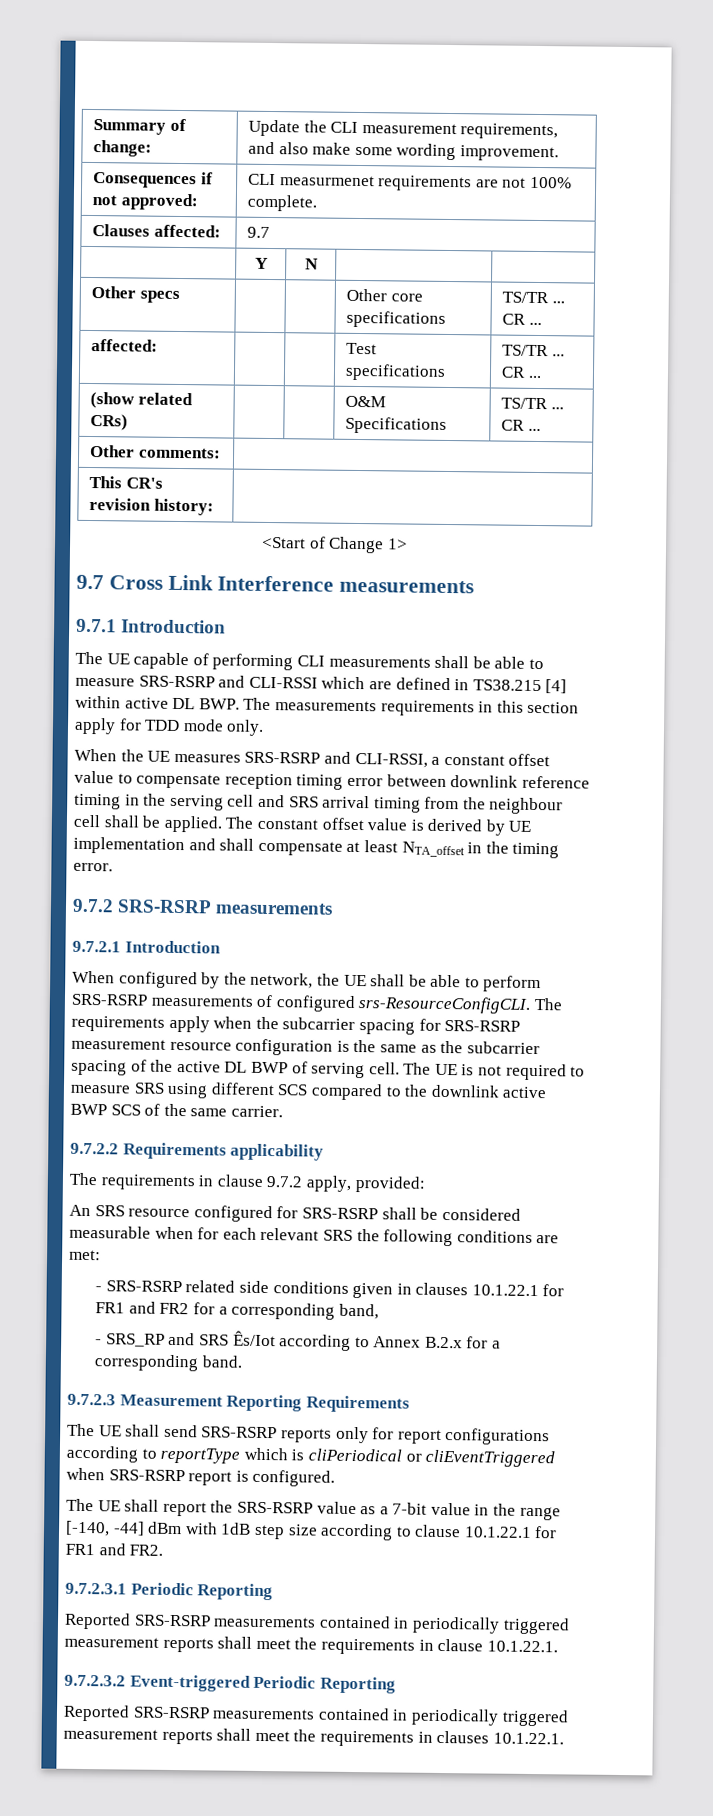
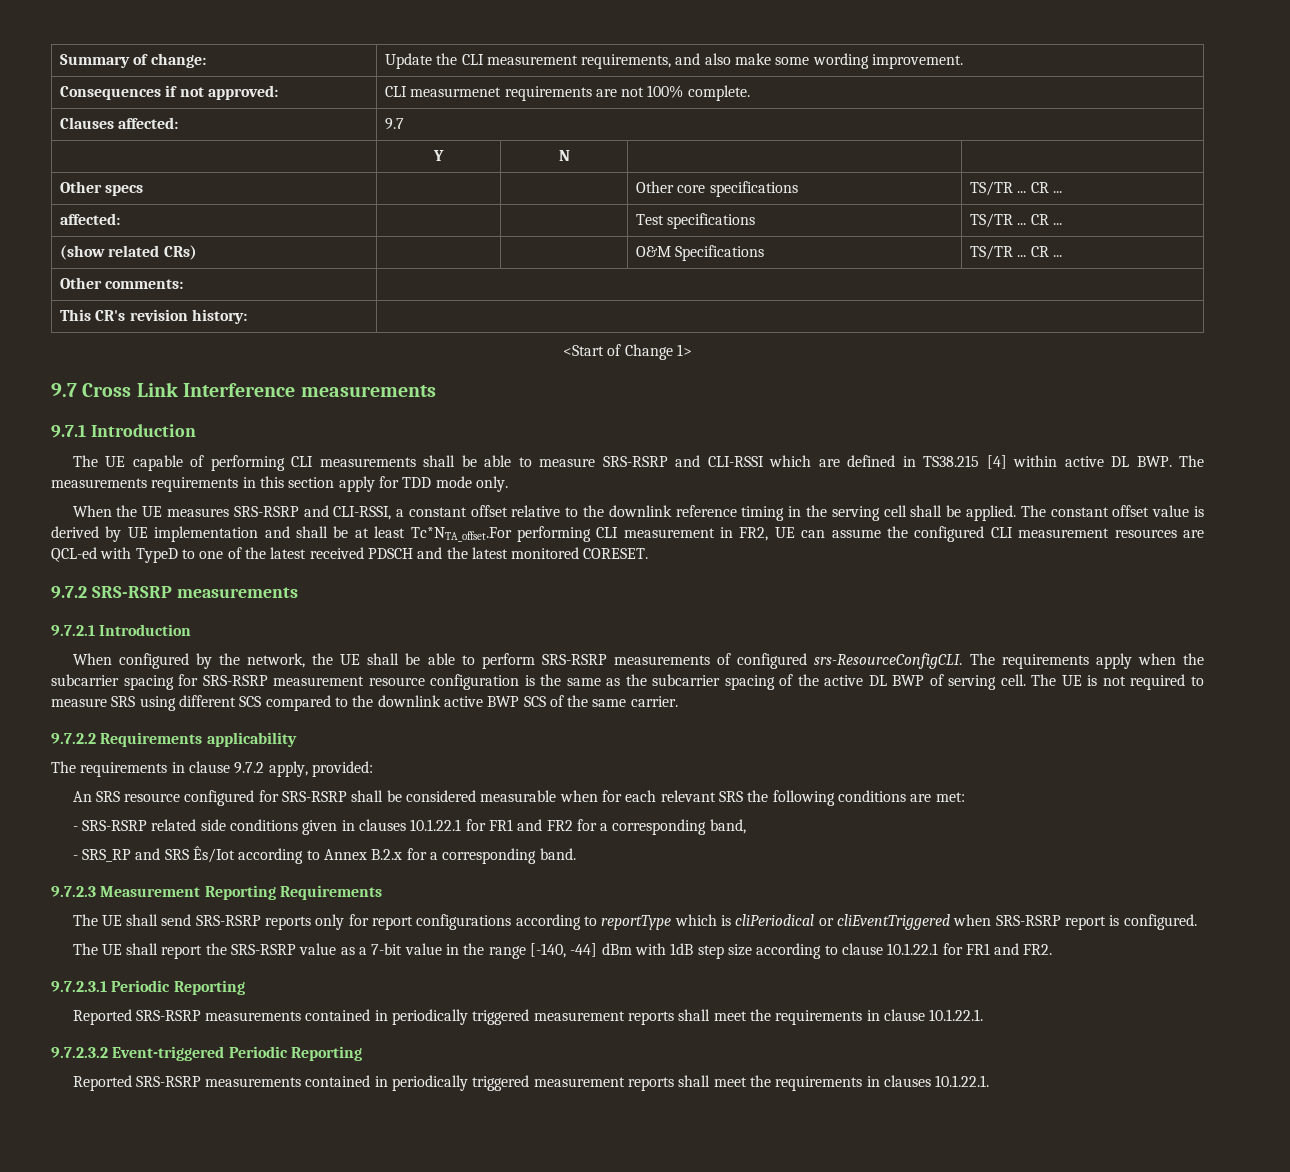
[74,770,447,790] value to compensate reception timing error between -> [511,505,605,517] relative to the
[257,794,564,815] [73,814,101,828] and SRS arrival timing from the neighbour cell -> (907, 511) none
[257,840,343,856] compensate -> [333,526,349,538] be
[401,841,560,859] [73,862,113,872] NTA_offset in the timing error. -> [410,526,1204,542] [51,547,649,563] Tc*NTA_offset.For performing CLI measurement in FR2, UE can assume the configured CLI measurement resources are QCL-ed with TypeD to one of the latest received PDSCH and the latest monitored CORESET.

